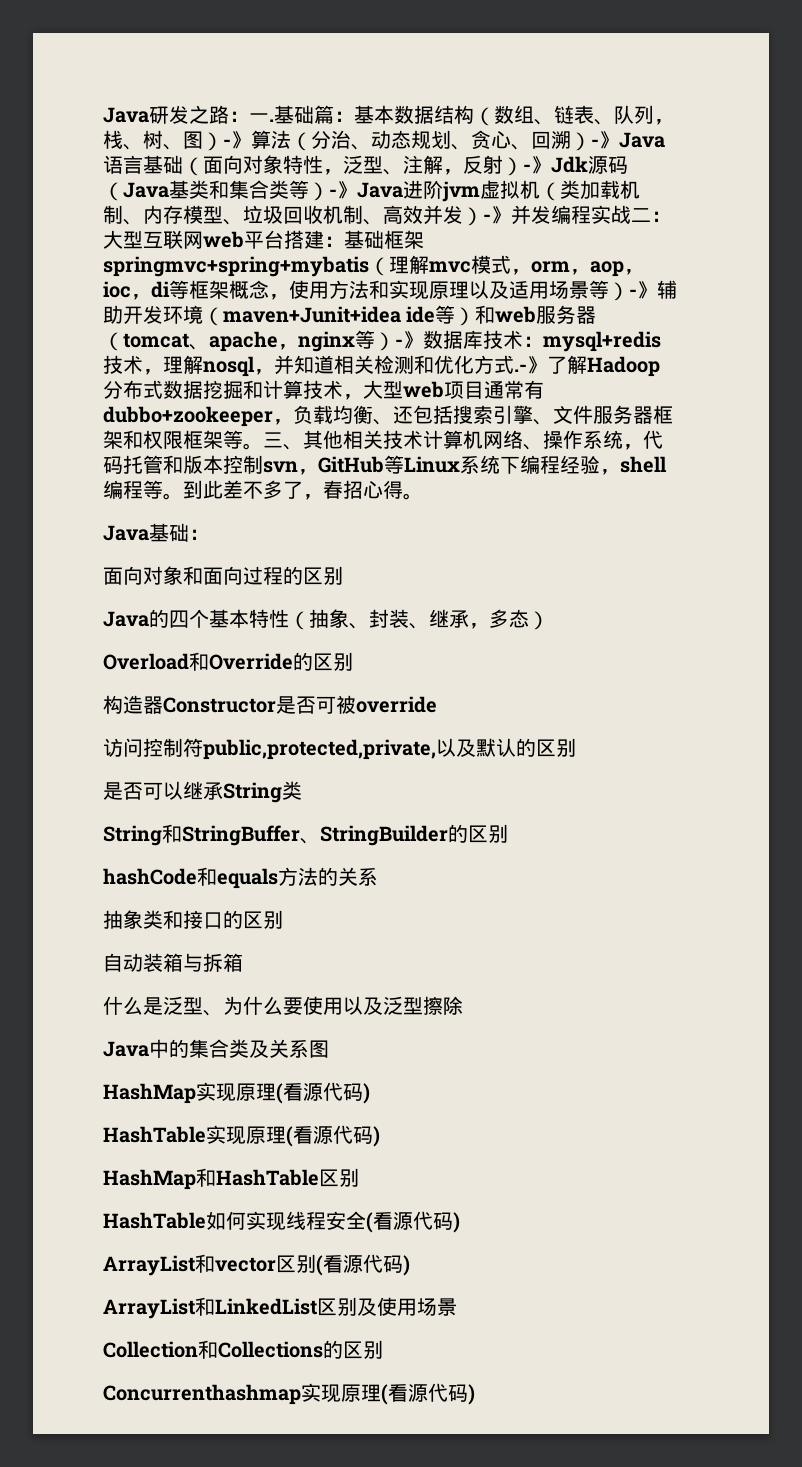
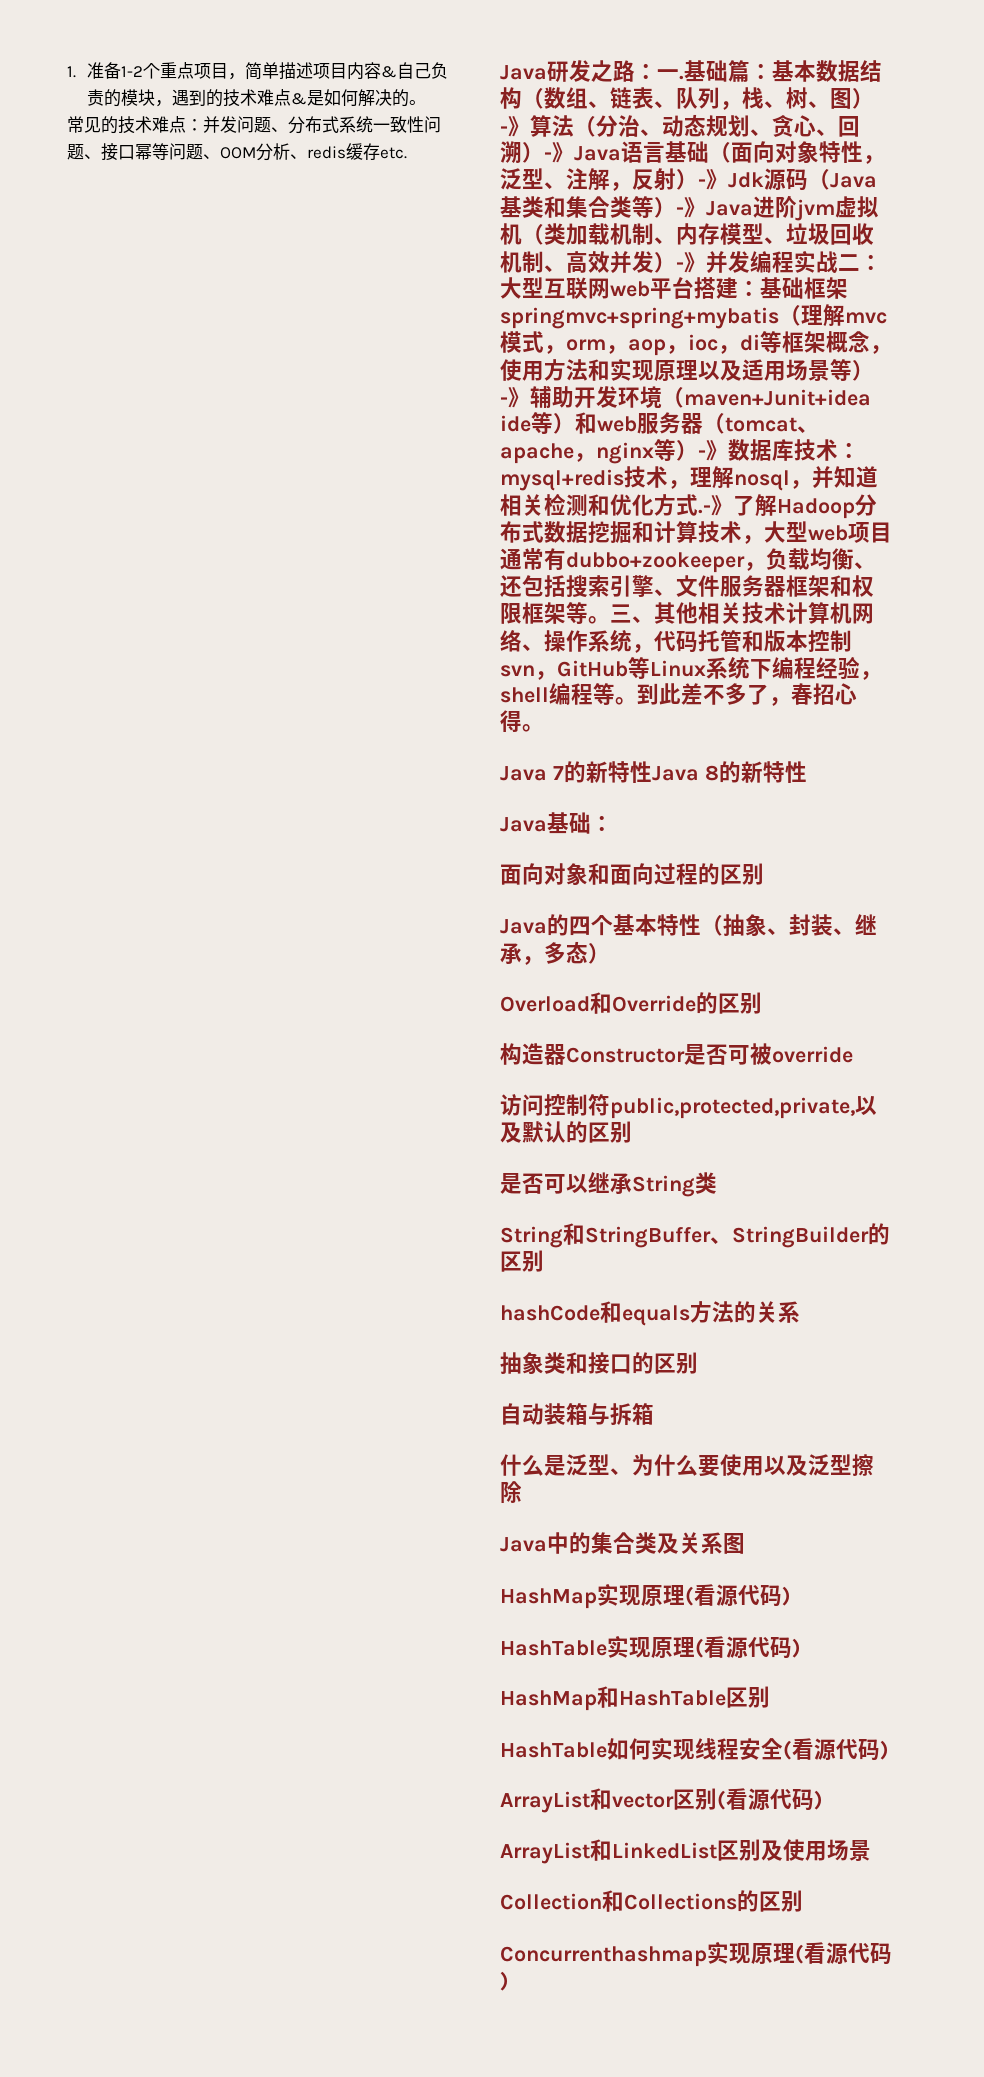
(103, 115) none -> [67,62,448,80] [86,89,426,107] [67,116,441,134] [67,143,407,161] 1.准备1-2个重点项目，简单描述项目内容&自己负责的模块，遇到的技术难点&是如何解决的。 // 常见的技术难点：并发问题、分布式系统一致性问题、接口幂等问题、OOM分析、redis缓存etc. //
(423, 496) none -> [500,761,807,783] // Java 7的新特性Java 8的新特性

